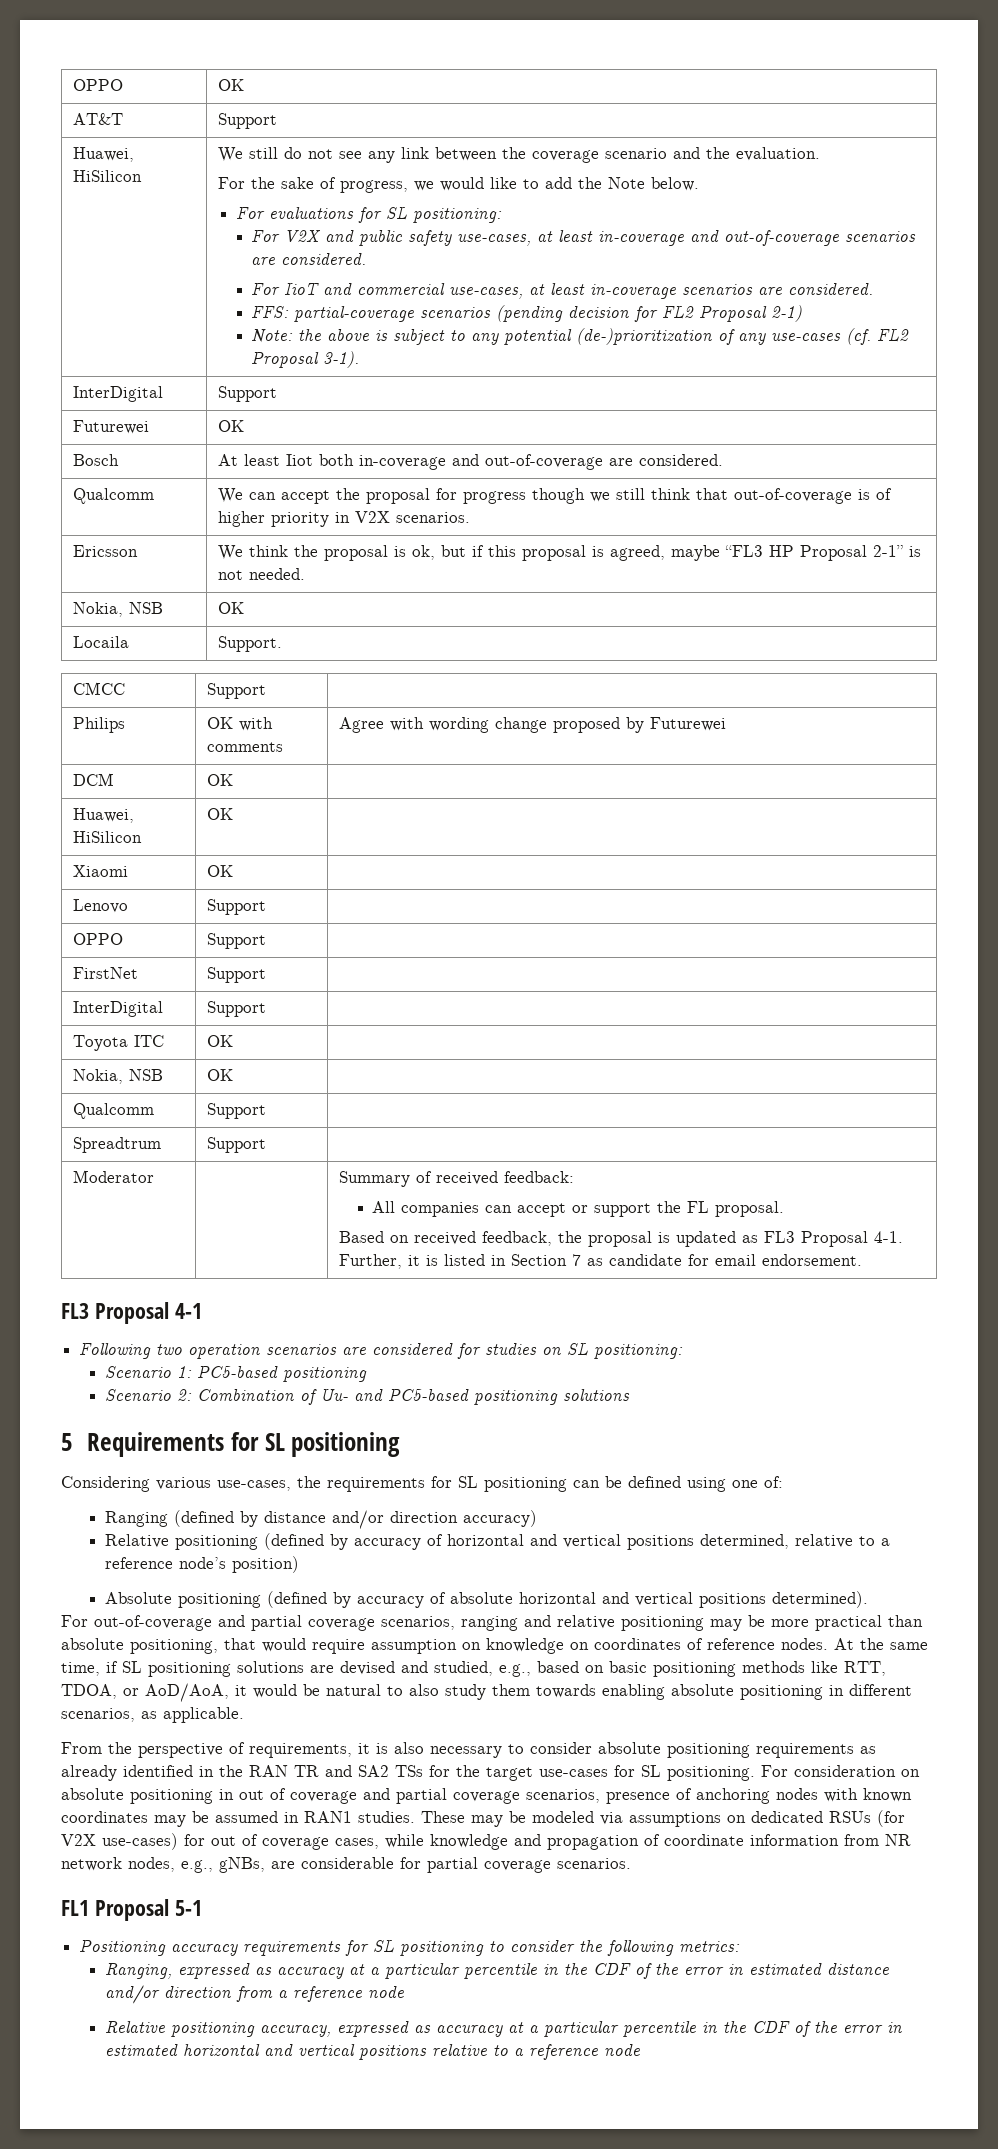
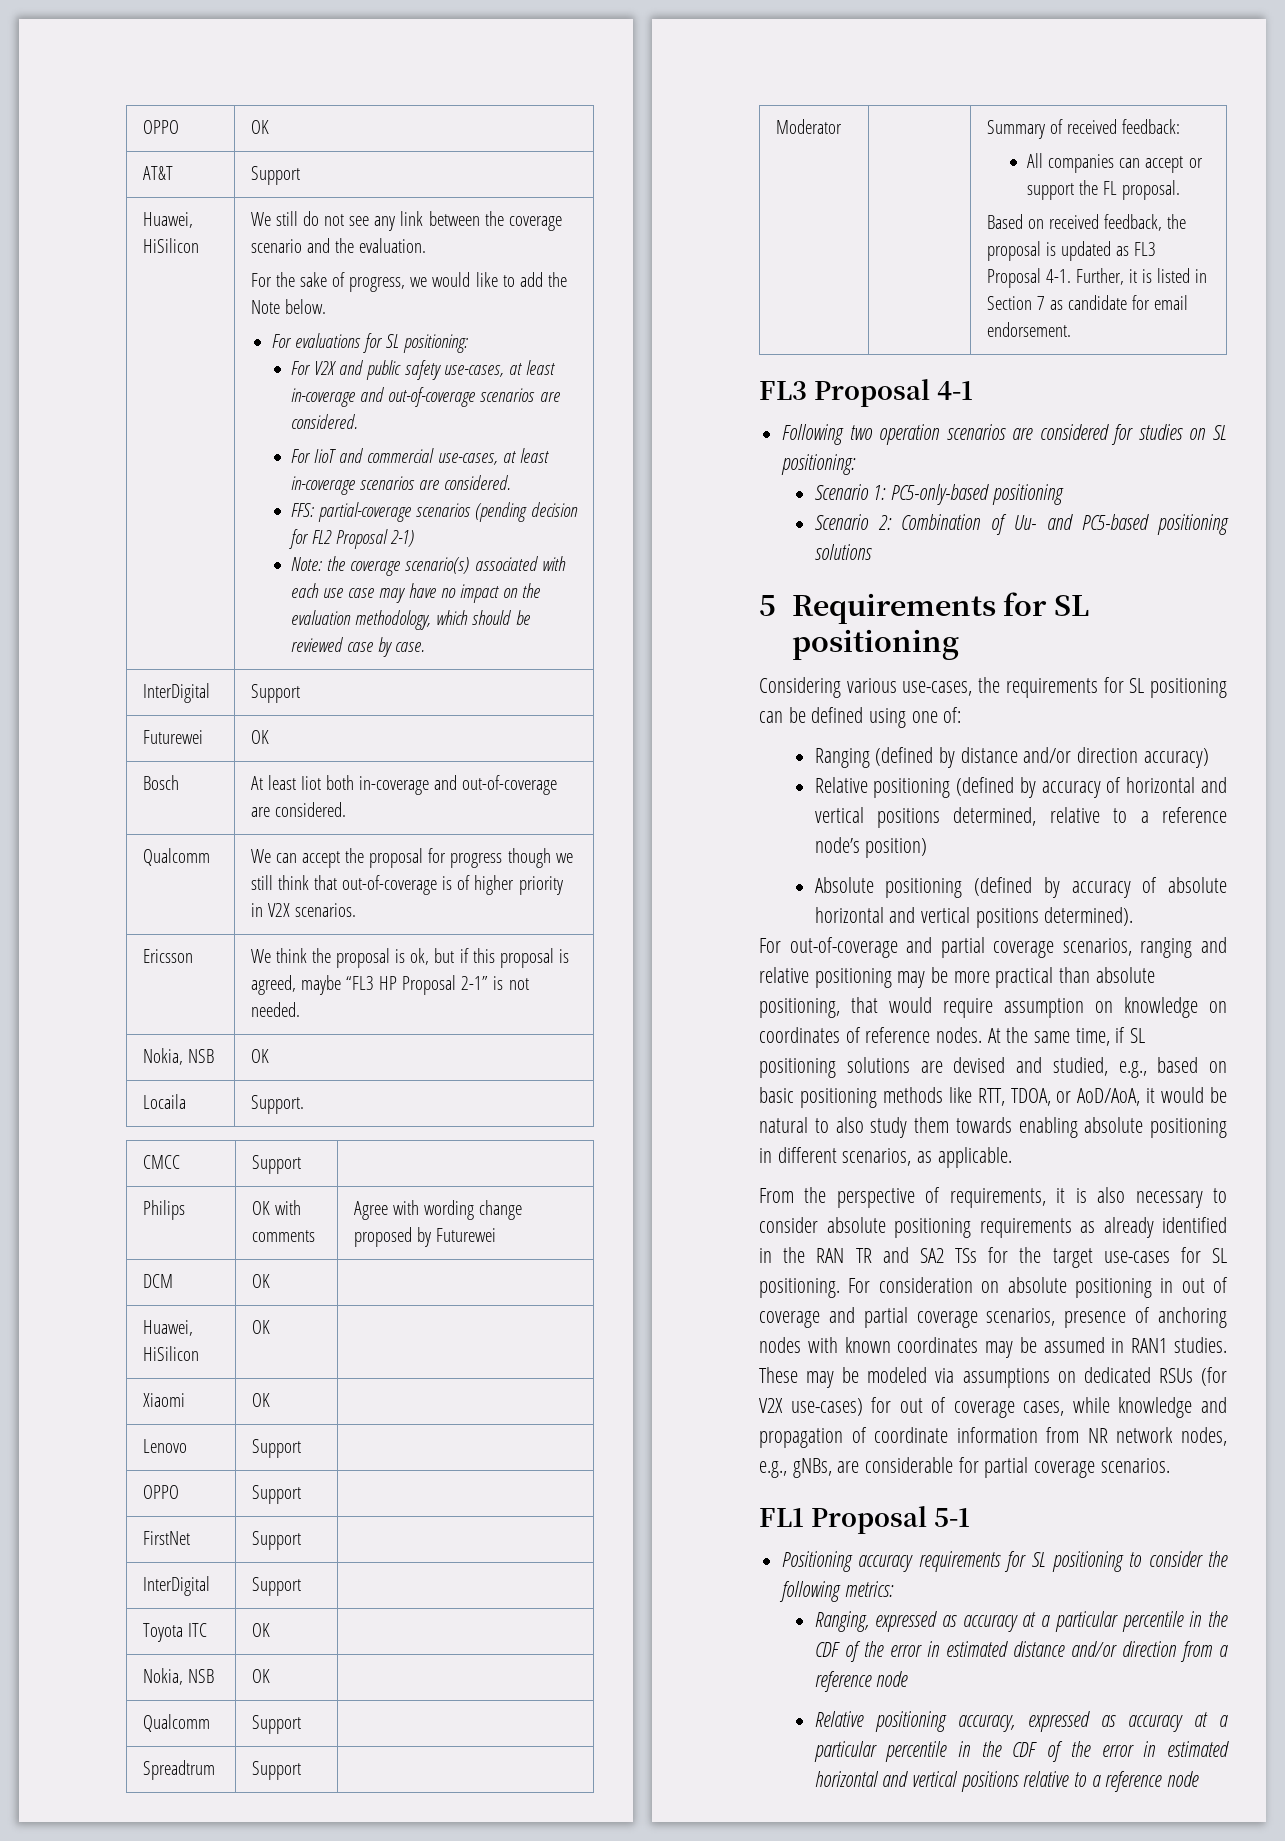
[327,328,910,345] [251,351,360,368] above is subject to any potential (de-)prioritization of any use-cases (cf. FL2 Proposal 3-1). -> [350,556,566,576] [291,583,541,603] [291,610,530,630] [291,637,426,657] coverage scenario(s) associated with each use case may have no impact on the evaluation methodology, which should be reviewed case by case.
[197,1366,279,1378] PC5-based -> [891,484,990,505] PC5-only-based

